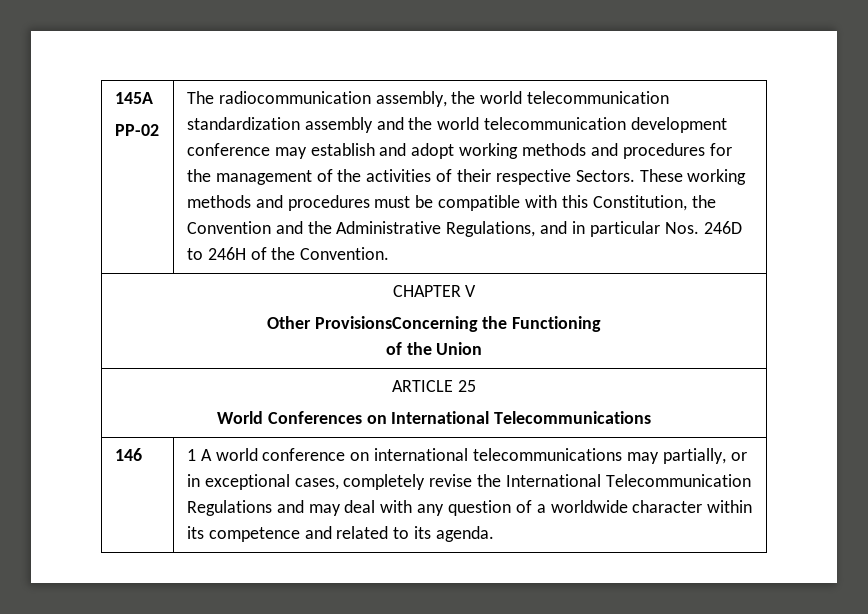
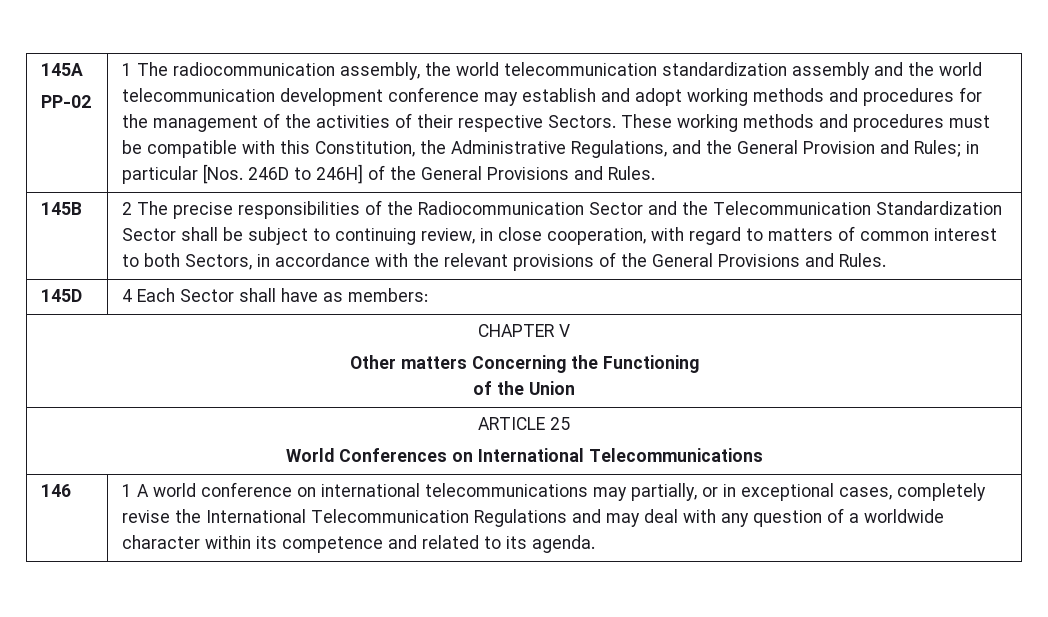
(159, 130) none -> [122,63,133,76] 1
[186,221,568,237] Convention and the Administrative Regulations, and -> [451,140,962,158] Administrative Regulations, and the General Provision and Rules;
[664,222,699,234] Nos. -> [203,164,244,184] [Nos.
[207,247,390,260] 246H of the Convention. -> [316,164,656,184] [41,202,83,215] [122,200,1003,219] [122,226,998,245] [122,252,887,271] [41,289,83,302] [122,288,429,302] 246H] of the General Provisions and Rules. // 145B | 2 The precise responsibilities of the Radiocommunication Sector and the Telecommunication Standardization Sector shall be subject to continuing review, in close cooperation, with regard to matters of common interest to both Sectors, in accordance with the relevant provisions of the General Provisions and Rules. // 145D | 4 Each Sector shall have as members:
[314,316,478,332] ProvisionsConcerning -> [400,355,566,373] matters Concerning

